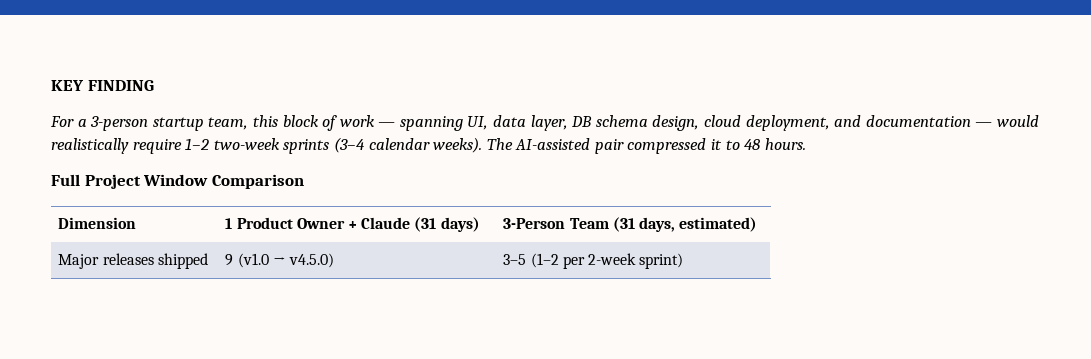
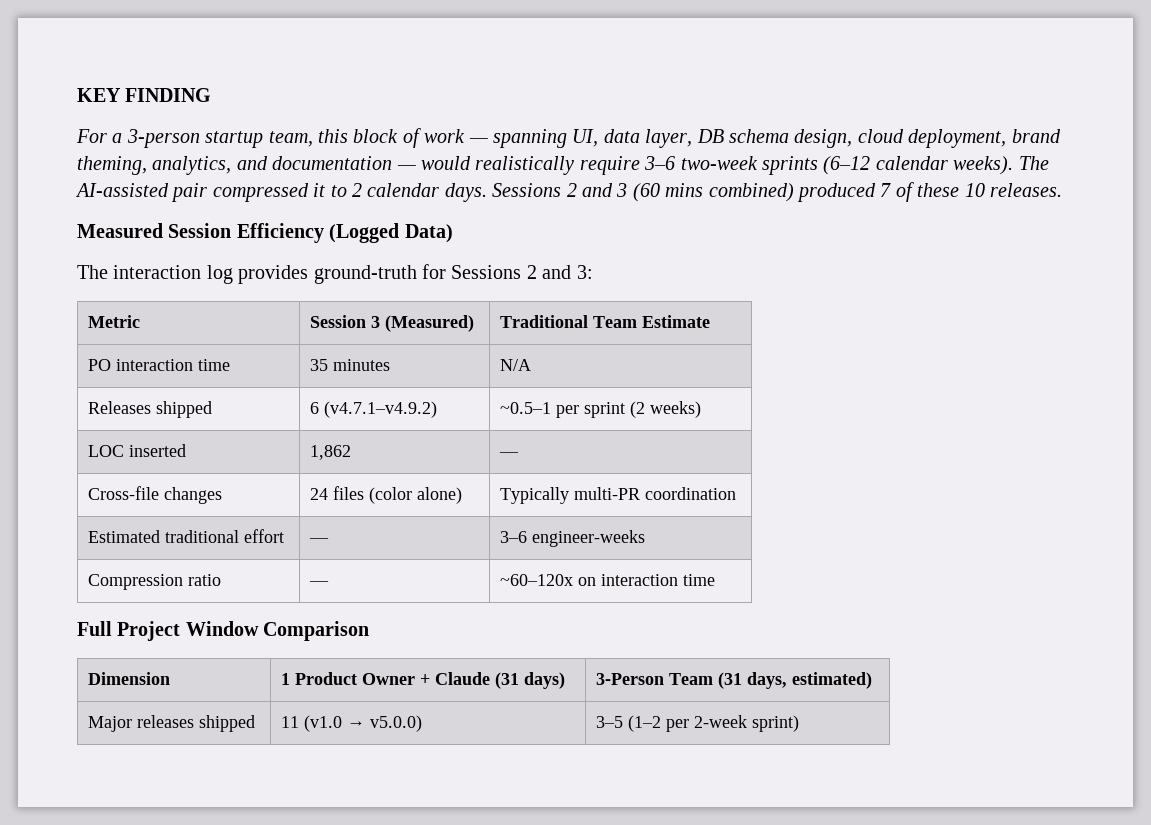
(830, 123) none -> [1011,129,1061,143] [77,156,232,175] brand theming, analytics,
[185,138,210,150] 1–2 -> [644,156,676,170] 3–6
[333,137,365,153] (3–4 -> [823,156,871,175] (6–12
[744,138,806,150] 48 hours. -> [352,182,1062,202] [77,223,453,243] [77,264,593,284] [88,315,141,328] [310,315,475,332] [500,315,711,328] [88,359,231,371] [310,359,391,371] [500,359,532,371] [88,401,213,418] [310,401,438,418] [500,401,702,418] [88,444,187,457] [310,445,352,460] [499,452,520,457] [88,486,223,504] [310,486,463,504] [500,487,737,504] [88,529,285,543] [309,538,330,543] [500,530,646,547] [88,574,222,590] [309,581,330,586] [500,574,716,586] 2 calendar days. Sessions 2 and 3 (60 mins combined) produced 7 of these 10 releases. // Measured Session Efficiency (Logged Data) // The interaction log provides ground-truth for Sessions 2 and 3: // Metric | Session 3 (Measured) | Traditional Team Estimate // PO interaction time | 35 minutes | N/A // Releases shipped | 6 (v4.7.1–v4.9.2) | ~0.5–1 per sprint (2 weeks) // LOC inserted | 1,862 | — // Cross-file changes | 24 files (color alone) | Typically multi-PR coordination // Estimated traditional effort | — | 3–6 engineer-weeks // Compression ratio | — | ~60–120x on interaction time
[225,254,234,266] 9 -> [281,716,300,728] 11
[289,253,335,268] v4.5.0) -> [370,715,423,732] v5.0.0)

